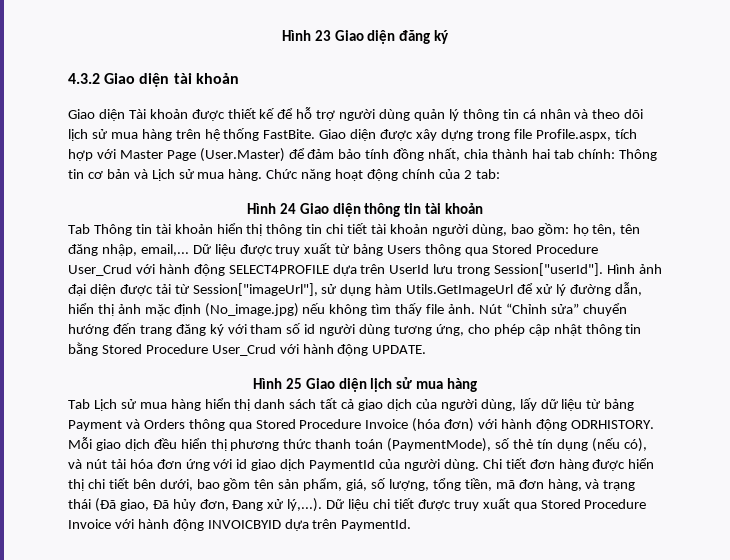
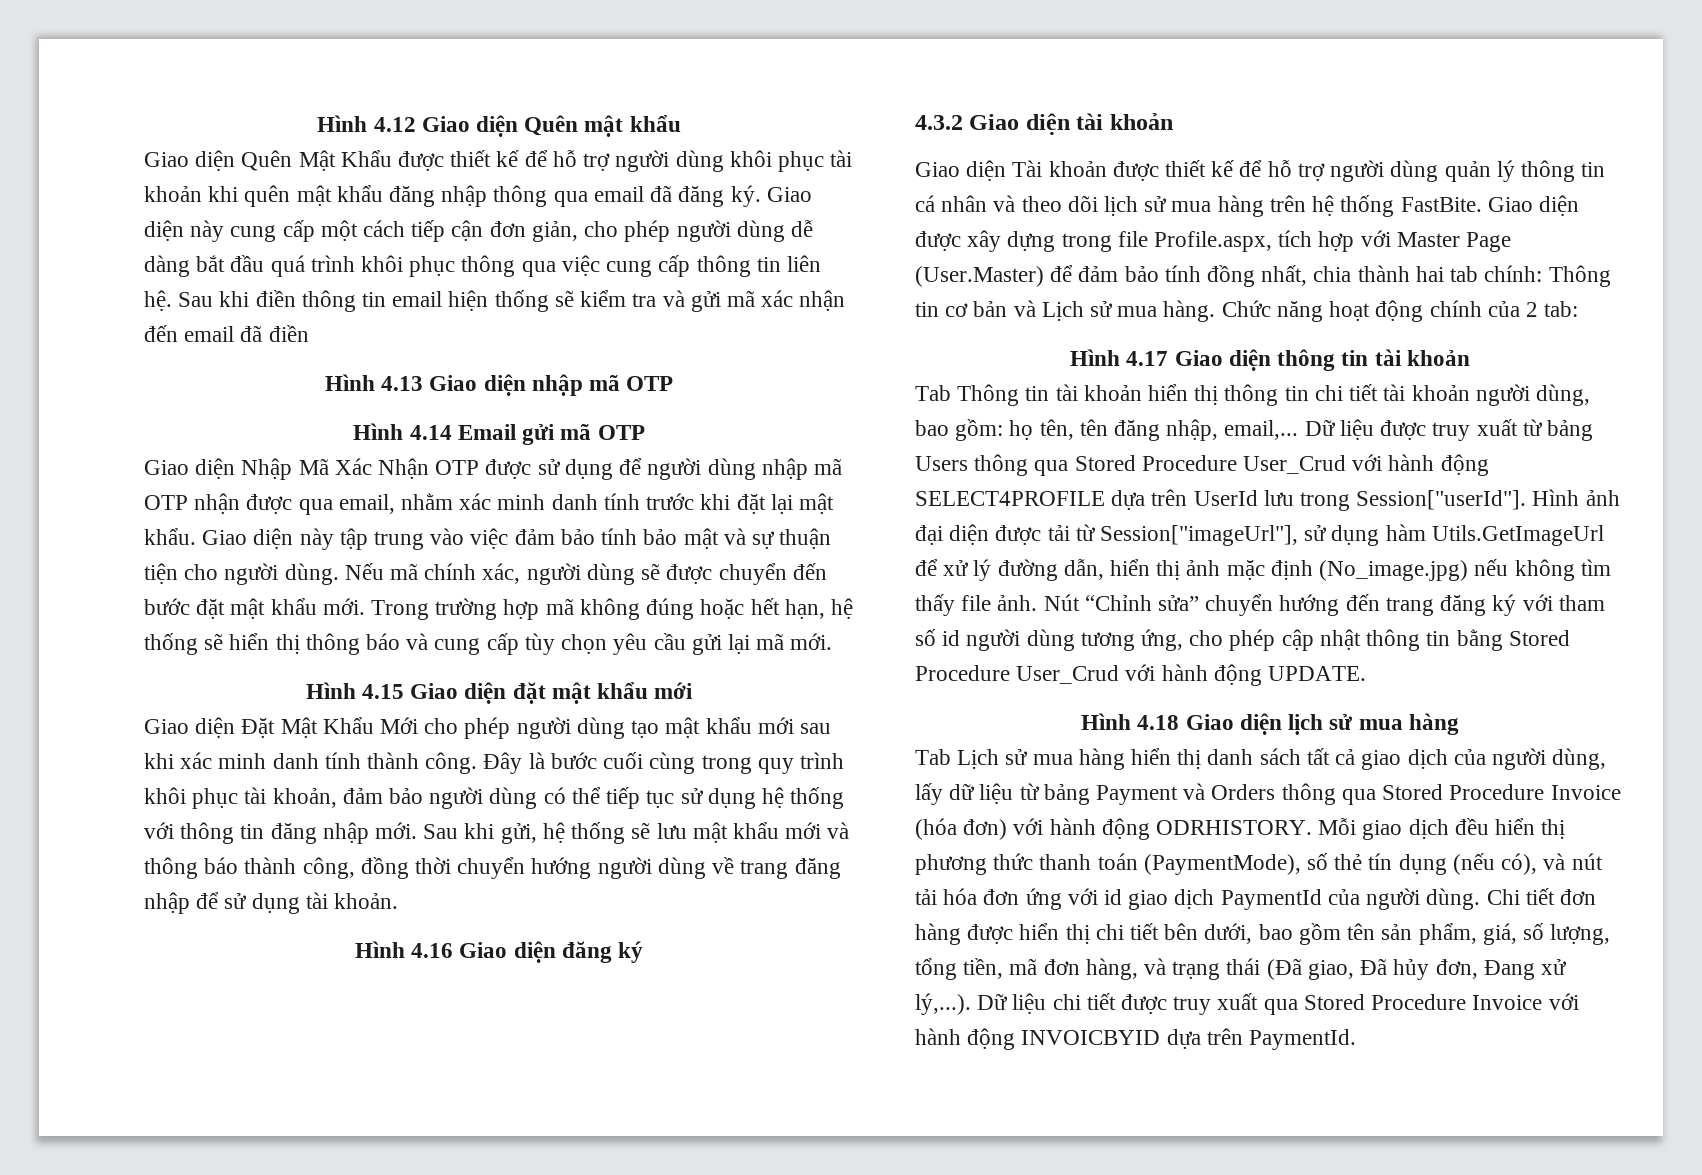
[281,30,331,41] Hình 23 -> [317,115,681,137] [144,150,853,172] [144,185,812,207] [144,220,813,242] [144,255,821,277] [144,290,846,312] [144,325,309,342] [324,374,674,396] [353,423,645,445] [144,458,842,480] [144,493,834,515] [144,528,832,550] [144,563,827,585] [144,598,853,620] [144,633,833,655] [305,682,694,704] [144,717,831,739] [144,752,844,774] [144,787,845,809] [144,822,850,844] [144,857,841,879] [144,892,399,914] [354,941,454,958] Hình 4.12 Giao diện Quên mật khẩu // Giao diện Quên Mật Khẩu được thiết kế để hỗ trợ người dùng khôi phục tài khoản khi quên mật khẩu đăng nhập thông qua email đã đăng ký. Giao diện này cung cấp một cách tiếp cận đơn giản, cho phép người dùng dễ dàng bắt đầu quá trình khôi phục thông qua việc cung cấp thông tin liên hệ. Sau khi điền thông tin email hiện thống sẽ kiểm tra và gửi mã xác nhận đến email đã điền // Hình 4.13 Giao diện nhập mã OTP // Hình 4.14 Email gửi mã OTP // Giao diện Nhập Mã Xác Nhận OTP được sử dụng để người dùng nhập mã OTP nhận được qua email, nhằm xác minh danh tính trước khi đặt lại mật khẩu. Giao diện này tập trung vào việc đảm bảo tính bảo mật và sự thuận tiện cho người dùng. Nếu mã chính xác, người dùng sẽ được chuyển đến bước đặt mật khẩu mới. Trong trường hợp mã không đúng hoặc hết hạn, hệ thống sẽ hiển thị thông báo và cung cấp tùy chọn yêu cầu gửi lại mã mới. // Hình 4.15 Giao diện đặt mật khẩu mới // Giao diện Đặt Mật Khẩu Mới cho phép người dùng tạo mật khẩu mới sau khi xác minh danh tính thành công. Đây là bước cuối cùng trong quy trình khôi phục tài khoản, đảm bảo người dùng có thể tiếp tục sử dụng hệ thống với thông tin đăng nhập mới. Sau khi gửi, hệ thống sẽ lưu mật khẩu mới và thông báo thành công, đồng thời chuyển hướng người dùng về trang đăng nhập để sử dụng tài khoản. // Hình 4.16
[279,203,296,214] 24 -> [1126,351,1169,366] 4.17
[285,378,302,389] 25 -> [1137,715,1180,730] 4.18

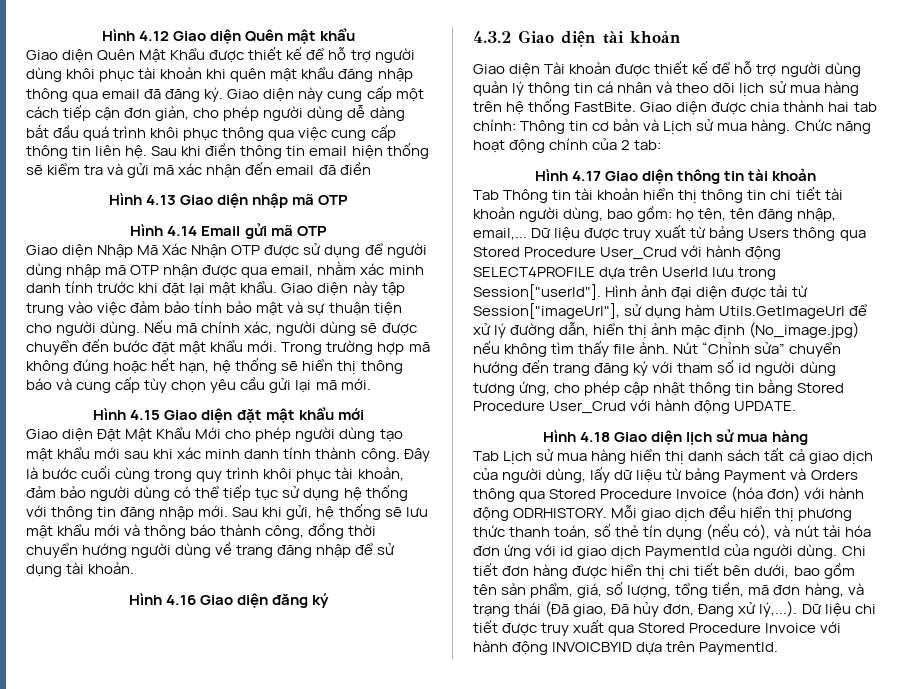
[967,230,1512,252] [915,265,1308,287] xây dựng trong file Profile.aspx, tích hợp với Master Page (User.Master) để đảm bảo tính đồng nhất, -> (747, 108) none
[1097,853,1301,875] toán (PaymentMode), -> [554,525,591,539] toán,

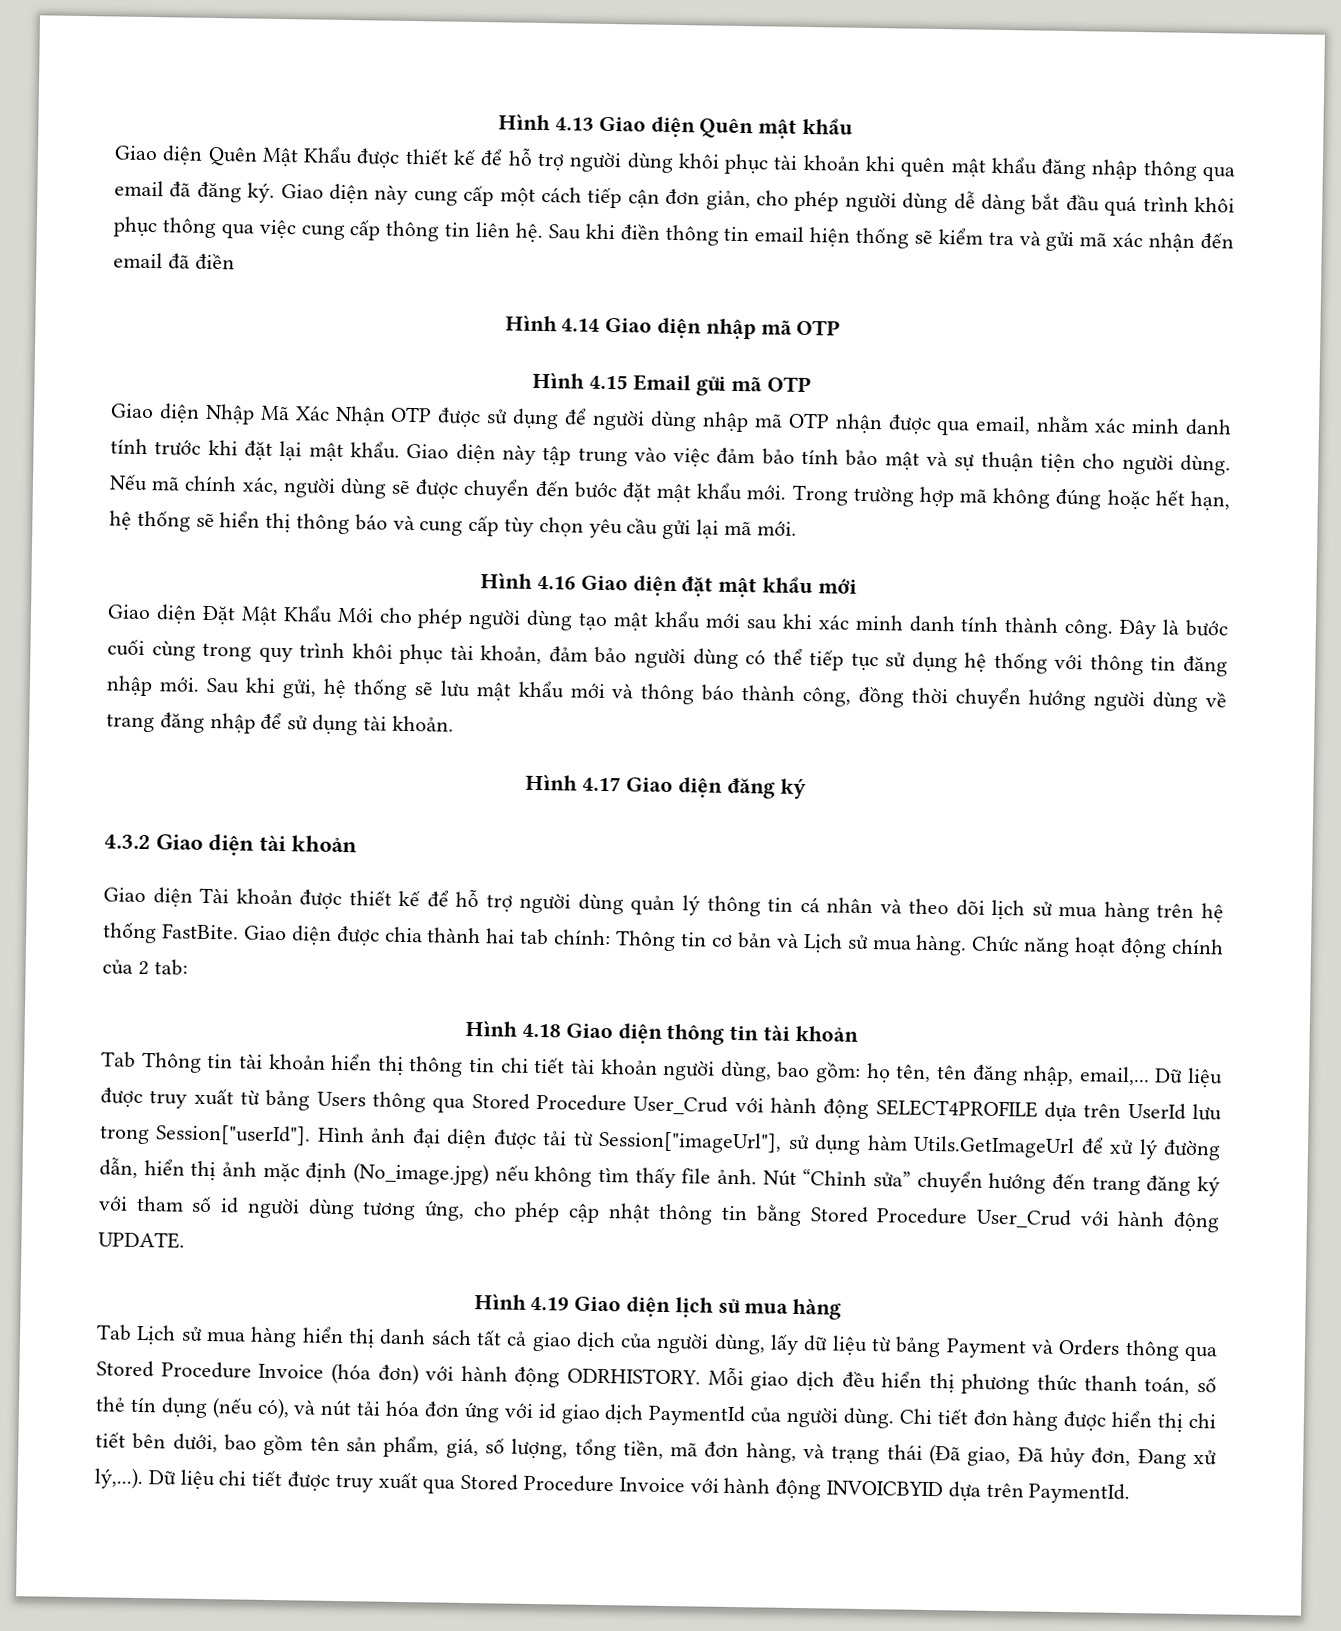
[101,29,169,41] Hình 4.12 -> [498,114,594,131] Hình 4.13
[145,195,176,205] 4.13 -> [561,318,601,332] 4.14
[167,226,198,236] 4.14 -> [589,374,629,390] 4.15
[130,410,161,420] 4.15 -> [536,575,576,590] 4.16
[165,595,196,605] 4.16 -> [582,776,622,792] 4.17
[571,171,601,181] 4.17 -> [521,1023,561,1038] 4.18
[579,432,610,442] 4.18 -> [530,1296,570,1311] 4.19

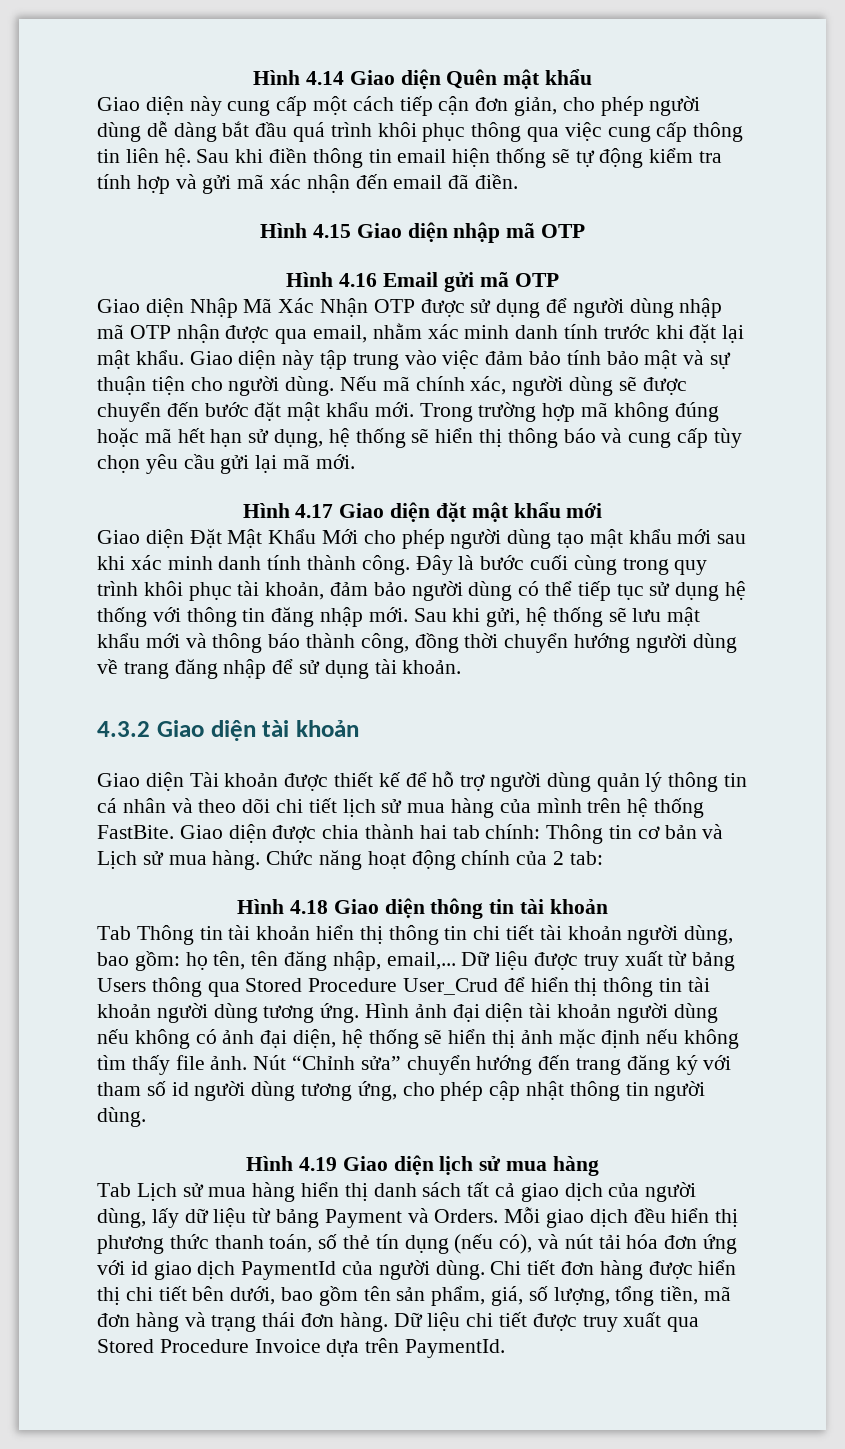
[498,114,594,131] Hình 4.13 -> [253,70,344,85] Hình 4.14
[207,146,1235,182] [114,180,369,205] Quên Mật Khẩu được thiết kế để hỗ trợ người dùng khôi phục tài khoản khi quên mật khẩu đăng nhập thông qua email đã đăng ký. Giao diện -> (184, 105) none
[937,227,1014,246] kiểm tra -> [575,148,723,168] [97,174,170,194] tự động kiểm tra tính hợp
[194,253,235,271] [504,315,601,332] điền // Hình 4.14 -> [475,174,519,189] [260,223,351,238] điền. // Hình 4.15
[589,374,629,390] 4.15 -> [339,273,378,287] 4.16
[1154,490,1230,512] hết hạn, -> [144,428,324,448] mã hết hạn sử dụng,
[536,575,576,590] 4.16 -> [295,504,334,518] 4.17
[525,774,806,800] // Hình 4.17 Giao diện đăng ký -> (462, 667) none
[991,899,1150,923] lịch sử mua hàng -> [276,798,582,818] chi tiết lịch sử mua hàng của mình
[734,1097,1223,1123] [99,1124,1222,1161] [99,1157,138,1178] với hành động SELECT4PROFILE dựa trên UserId lưu trong Session["userId"]. Hình ảnh đại diện được tải từ Session["imageUrl"], sử dụng hàm Utils.GetImageUrl để xử lý đường dẫn, -> [503,977,710,997] [97,1003,718,1023] [97,1029,443,1049] để hiển thị thông tin tài khoản người dùng tương ứng. Hình ảnh đại diện tài khoản người dùng nếu không có ảnh đại diện, hệ thống sẽ
[353,1162,489,1186] (No_image.jpg) -> (641, 1039) none
[755,1203,1221,1233] [98,1231,185,1249] bằng Stored Procedure User_Crud với hành động UPDATE. -> [654,1081,706,1101] [97,1107,146,1127] người dùng.
[1058,1338,1219,1362] [96,1360,702,1388] Orders thông qua Stored Procedure Invoice (hóa đơn) với hành động ODRHISTORY. -> [434,1209,499,1223] Orders.
[745,1442,797,1463] hàng, -> [135,1312,179,1332] hàng
[929,1444,1218,1469] [94,1467,144,1490] (Đã giao, Đã hủy đơn, Đang xử lý,...). -> [301,1312,388,1332] đơn hàng.
[689,1477,944,1500] với hành động INVOICBYID -> (321, 1346) none

